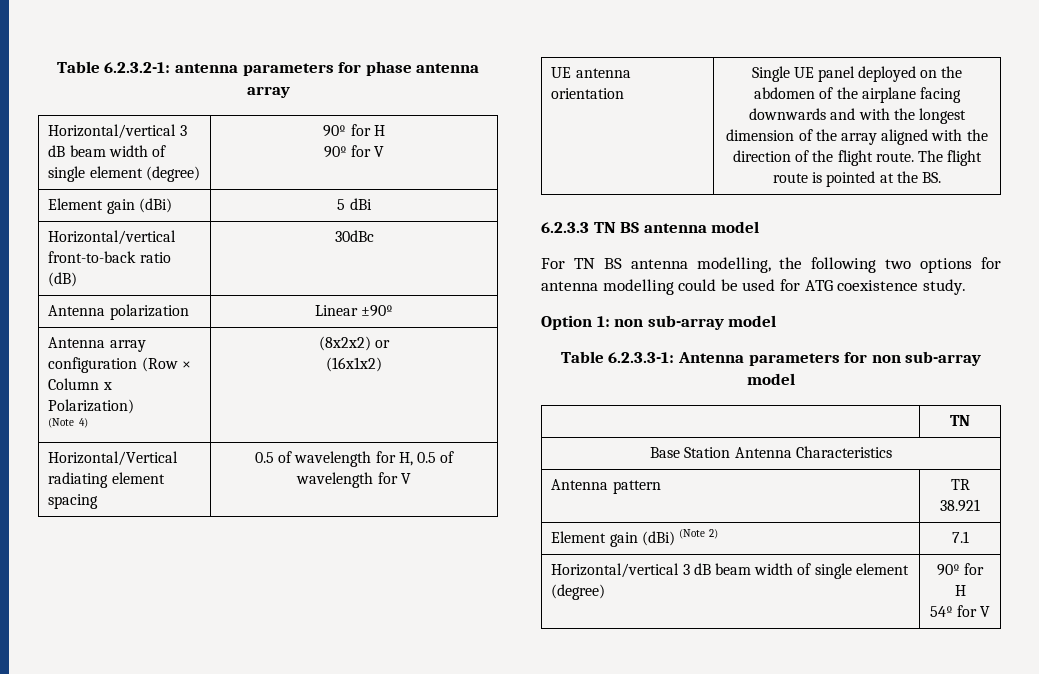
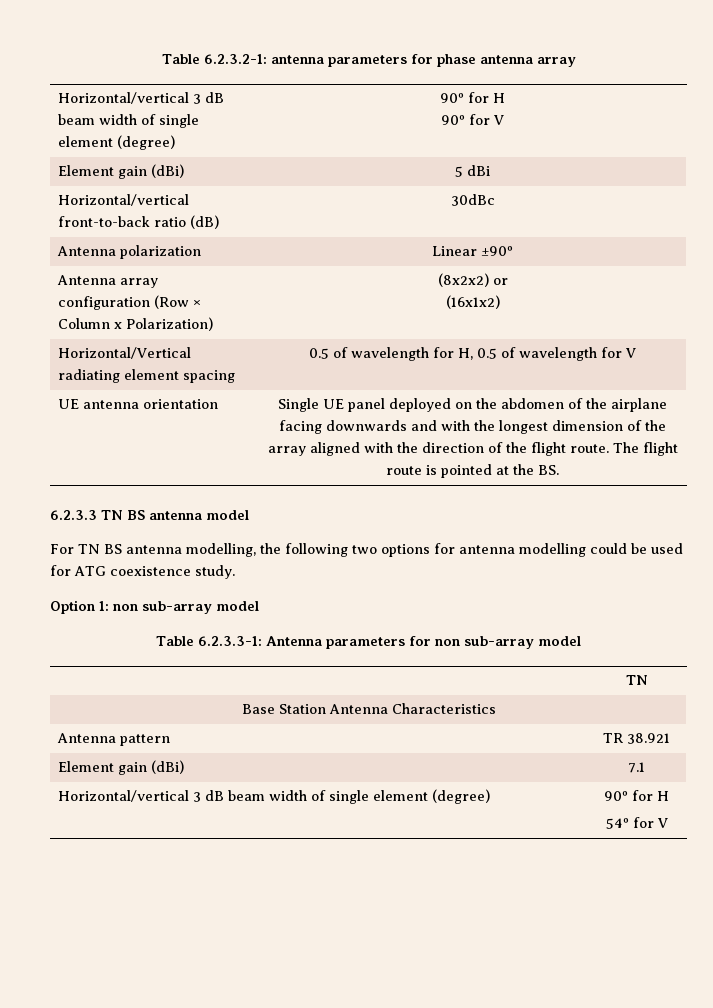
[48,418,88,428] // (Note 4) -> (213, 324) none
[679,529,719,539] (Note 2) -> (184, 767) none

